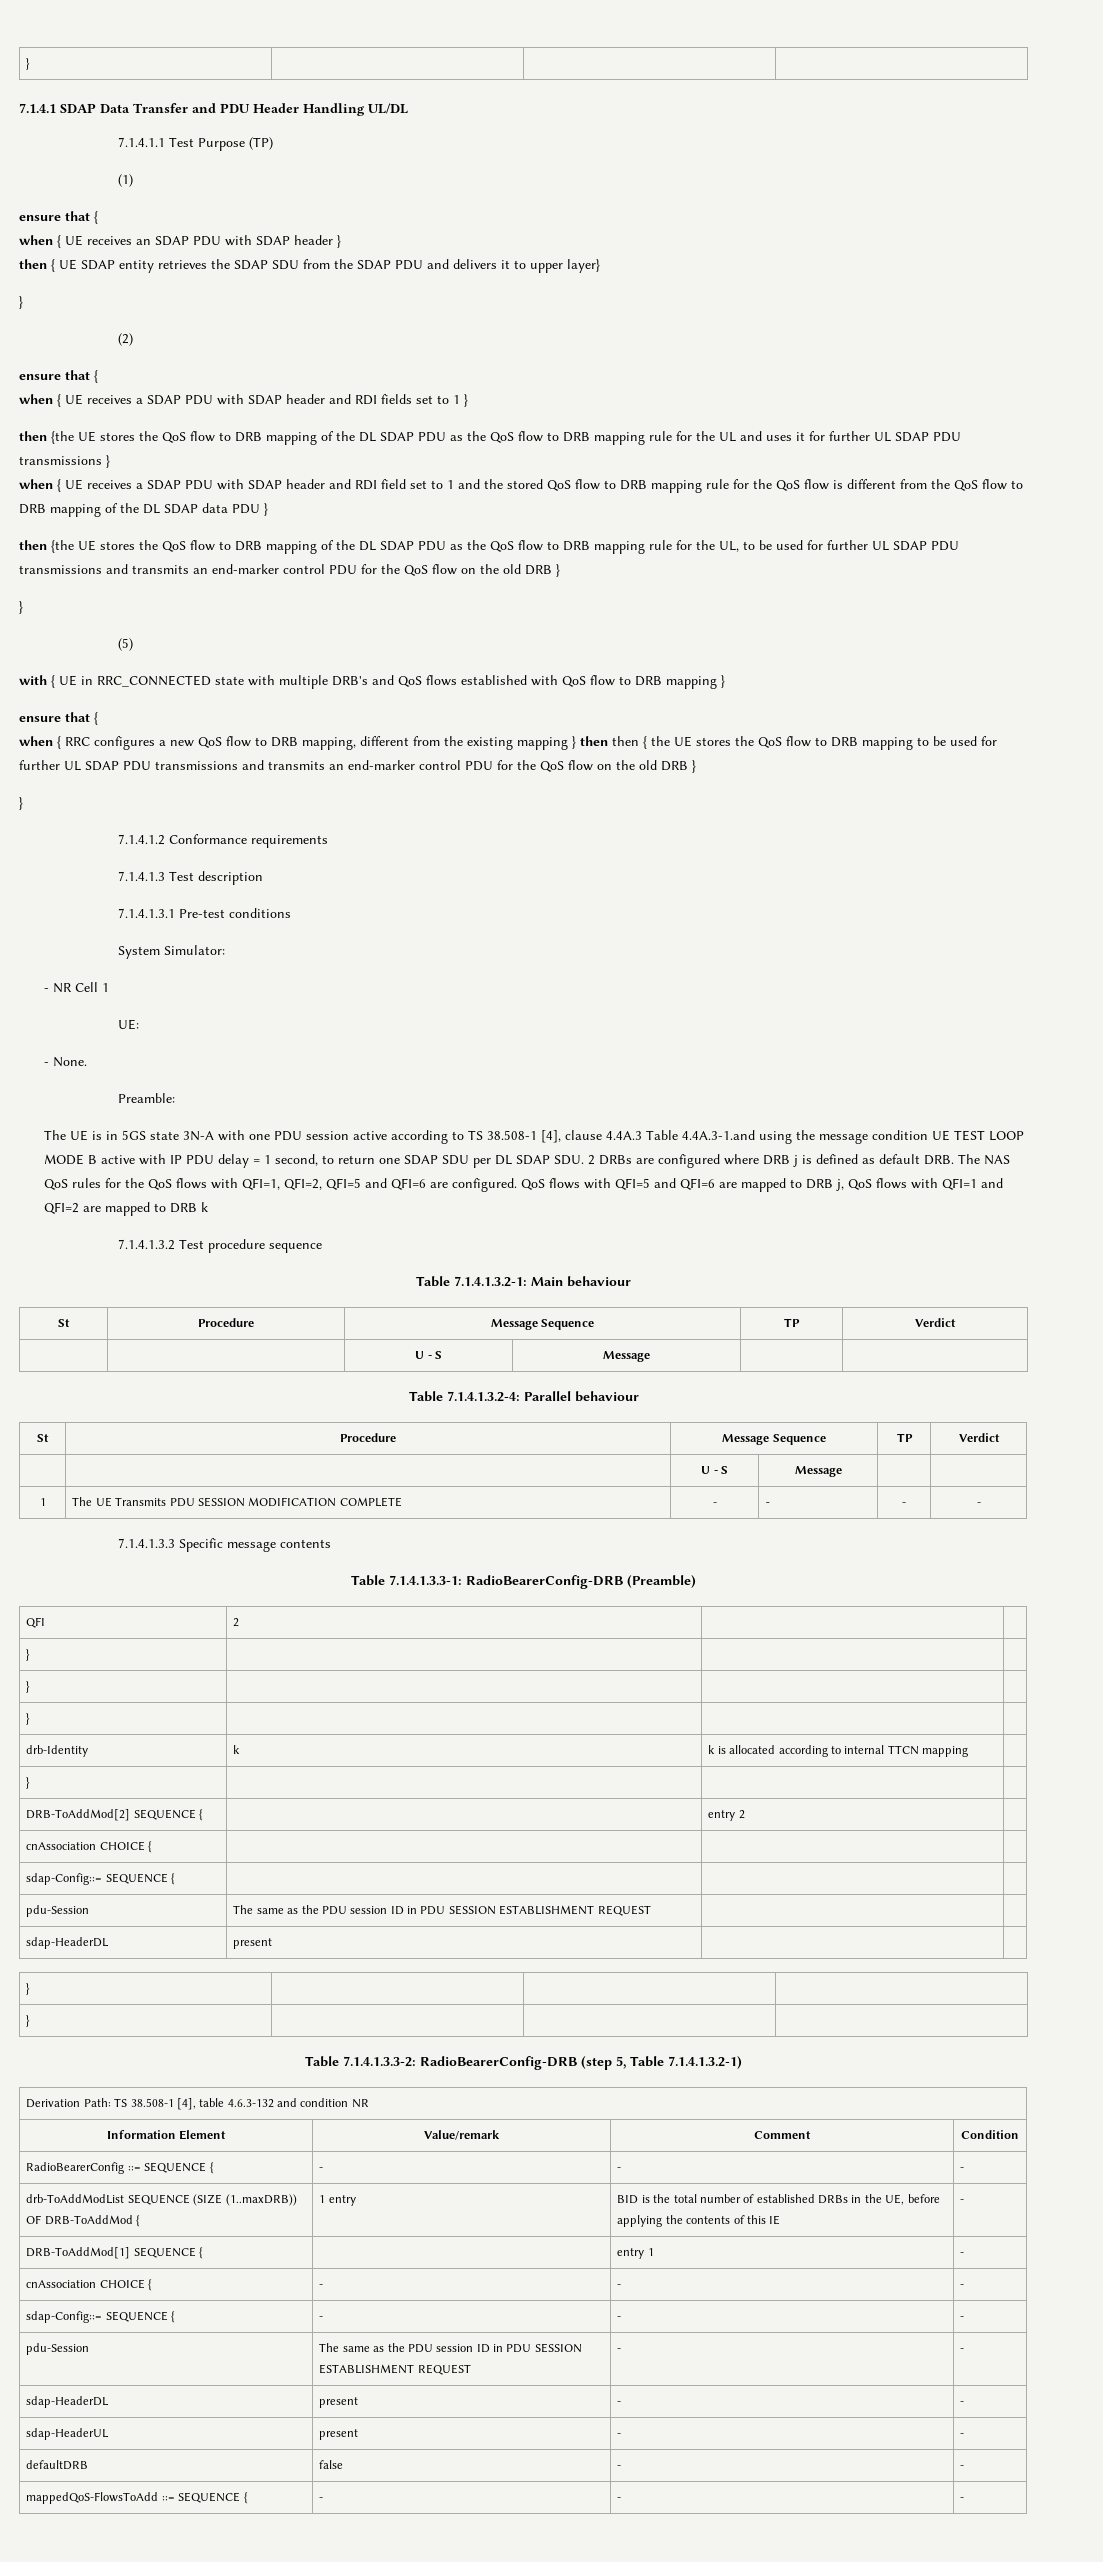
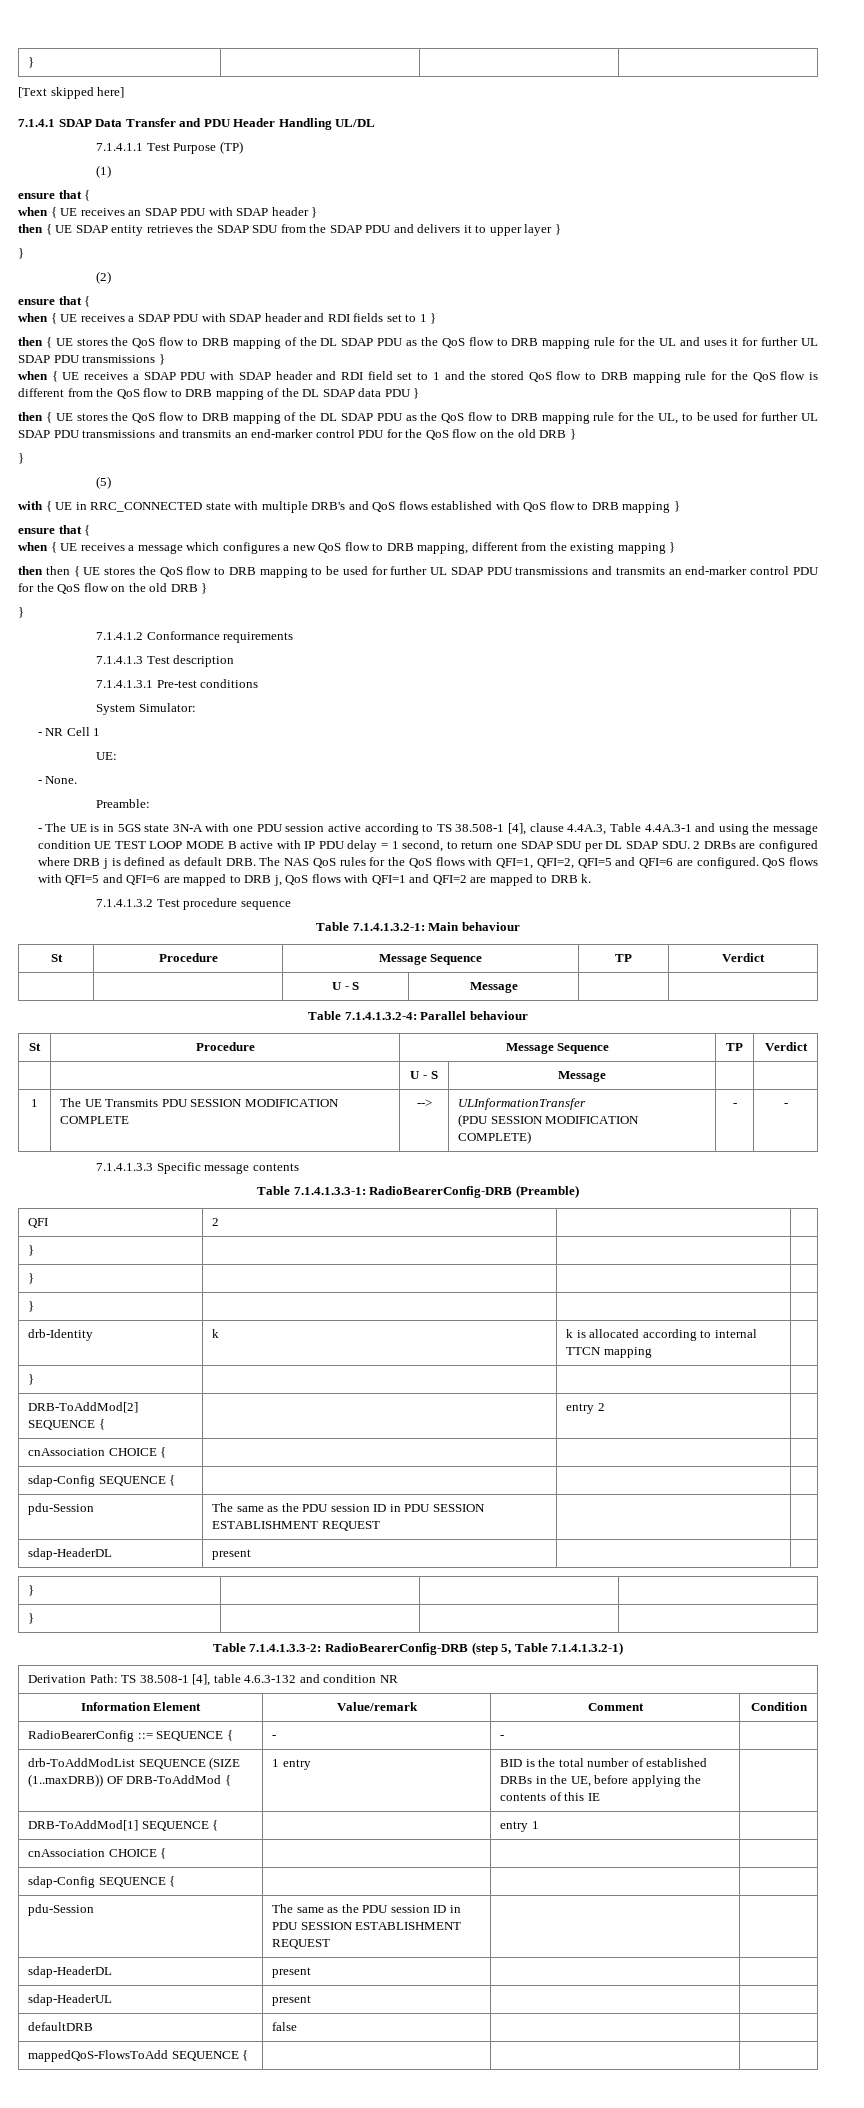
[26,58,31,70] } | | | -> [28,57,35,68] [18,87,125,99] } | | | // [Text skipped here]
[567,259,600,273] layer} -> [524,224,561,236] layer }
[51,431,74,444] {the -> [45,337,52,348] {
[51,540,74,553] {the -> [45,412,52,423] {
[65,737,90,746] RRC -> [60,542,220,554] UE receives a message which
(576, 742) none -> (676, 547) //
[651,736,670,746] the -> (80, 571) none
(176, 1098) none -> [37,828,42,832] -
[605,1130,755,1140] 4.4A.3 Table 4.4A.3-1.and -> [567,823,716,835] 4.4A.3, Table 4.4A.3-1 and
[200,1202,208,1212] k -> [581,874,592,883] k.
[712,1502,717,1506] [765,1502,771,1506] - | - -> [416,1099,432,1107] [458,1098,587,1110] [458,1114,640,1127] [458,1131,532,1144] --> | ULInformationTransfer // (PDU SESSION MODIFICATION COMPLETE)
[26,1873,103,1885] sdap-Config::= -> [28,1475,96,1487] sdap-Config
[960,2167,965,2171] - -> (505, 1737) none
[960,2199,965,2203] - -> (600, 1797) none
[960,2252,965,2256] [26,2279,153,2291] [319,2284,324,2288] [617,2284,622,2288] [960,2284,965,2288] [26,2311,176,2323] [319,2316,324,2320] [617,2316,622,2320] [960,2316,965,2320] - // cnAssociation CHOICE { | - | - | - // sdap-Config::= SEQUENCE { | - | - | - -> [28,1848,167,1859] [28,1876,176,1888] // cnAssociation CHOICE { | | | // sdap-Config SEQUENCE { | | |
[617,2348,622,2352] [960,2348,965,2352] [26,2396,110,2408] [319,2397,359,2408] [617,2401,622,2405] [960,2401,965,2405] - | - // sdap-HeaderDL | present | - | - -> [28,1966,113,1978] [272,1967,312,1978] | // sdap-HeaderDL | present | |
[617,2433,622,2437] [960,2433,965,2437] - | - -> (312, 2000) |
[617,2465,622,2469] [960,2465,965,2469] - | - -> (298, 2026) |
[161,2492,248,2504] [319,2497,324,2501] [617,2497,622,2501] [960,2497,965,2501] ::= SEQUENCE { | - | - | - -> [171,2050,249,2061] SEQUENCE { | | |

